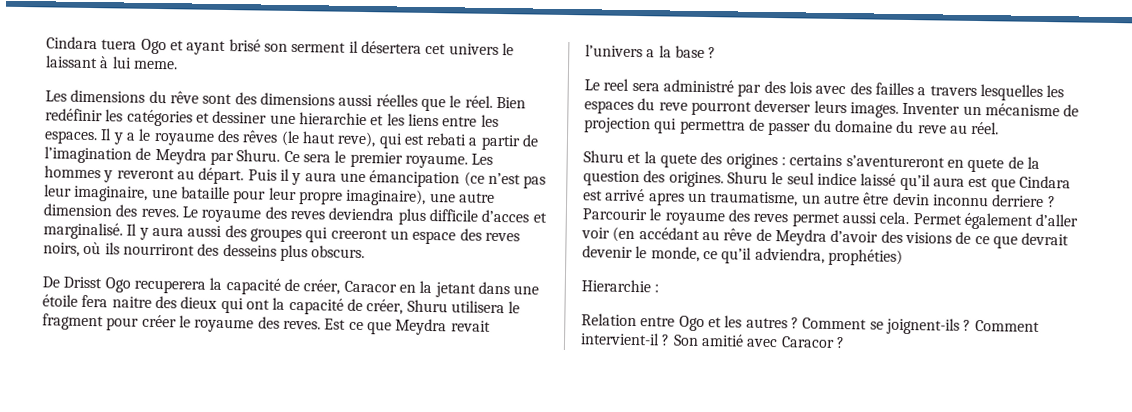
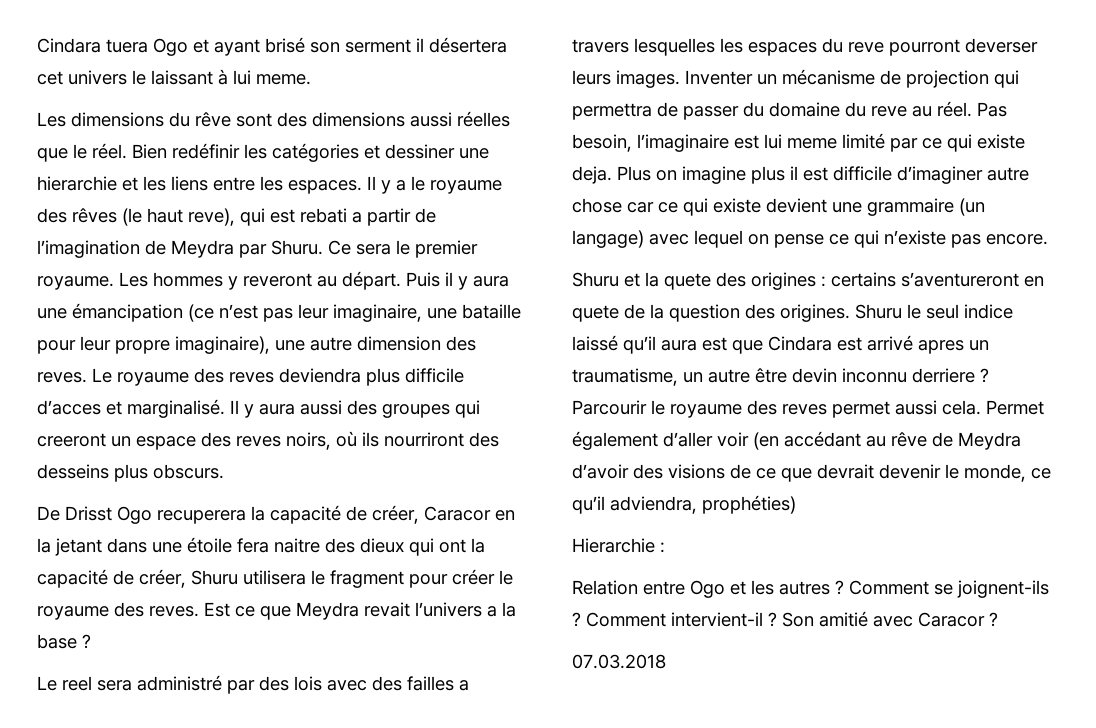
(1000, 128) none -> [977,102,1007,117] [572,133,1025,152] [572,166,1029,184] [572,198,985,216] [572,230,1048,248] Pas besoin, l’imaginaire est lui meme limité par ce qui existe deja. Plus on imagine plus il est difficile d’imaginer autre chose car ce qui existe devient une grammaire (un langage) avec lequel on pense ce qui n’existe pas encore.
(845, 342) none -> [572,654,666,669] // 07.03.2018

